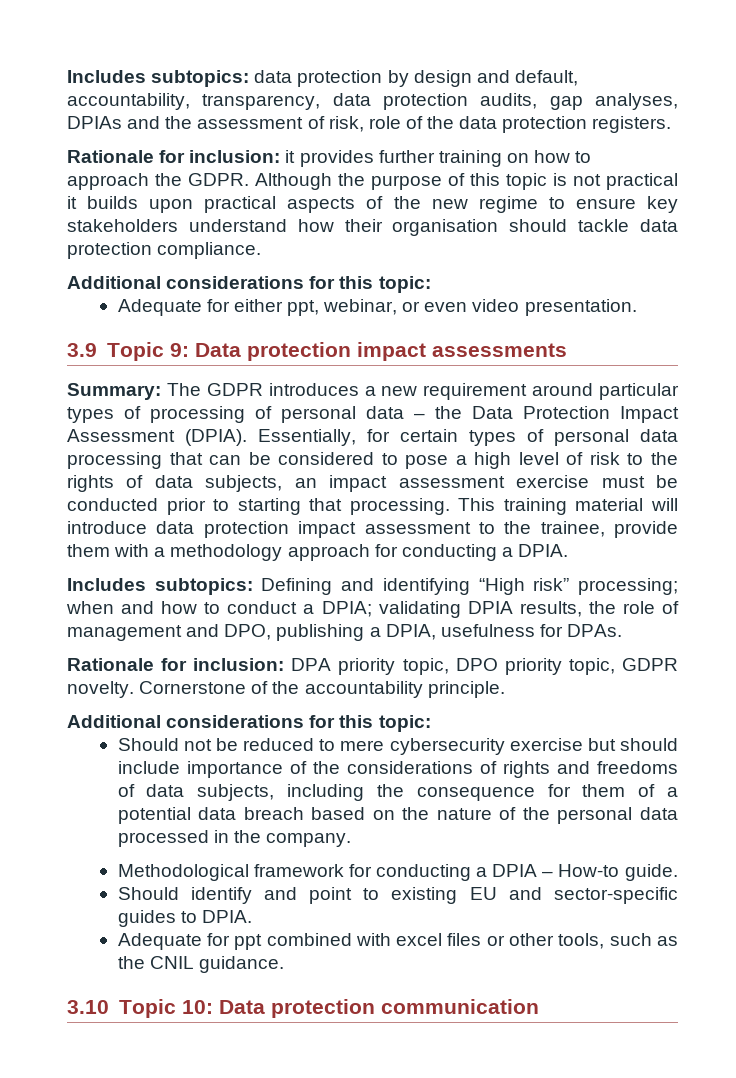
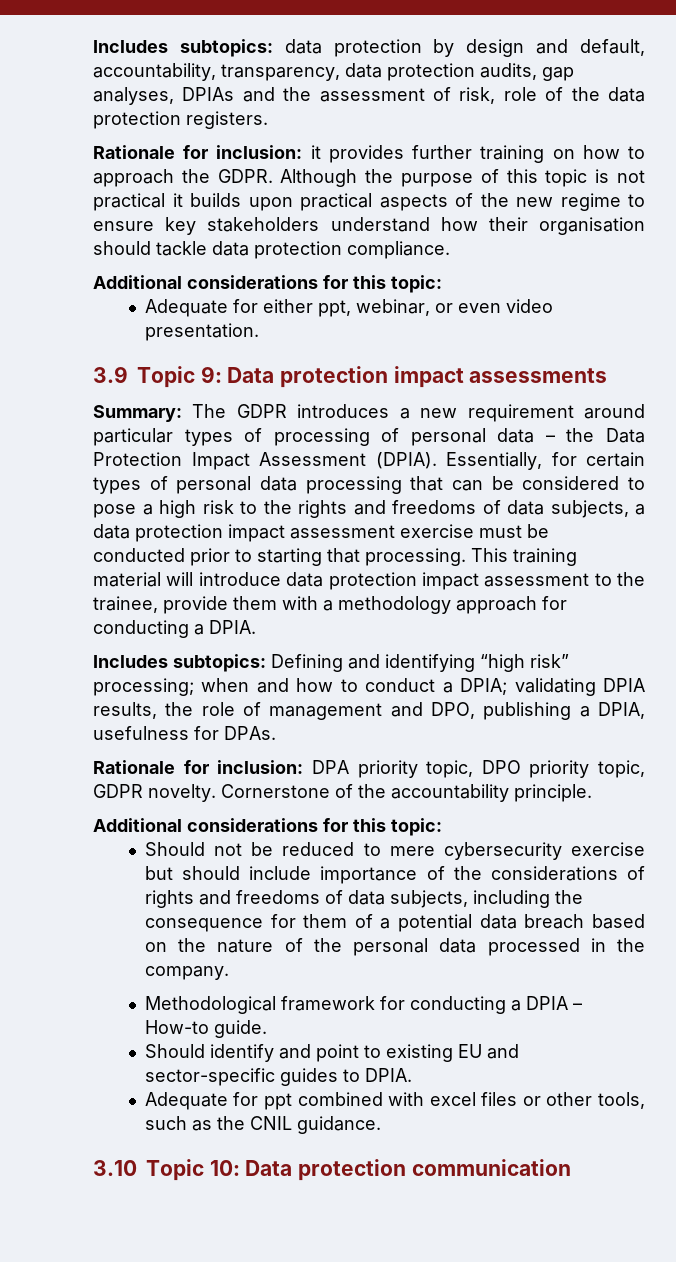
[518,452,584,465] level of -> (196, 509) none
[126,475,317,492] of data subjects, an -> [353,500,645,518] [93,524,223,542] and freedoms of data subjects, a data protection
[478,578,525,595] “High -> [480,654,525,672] “high

